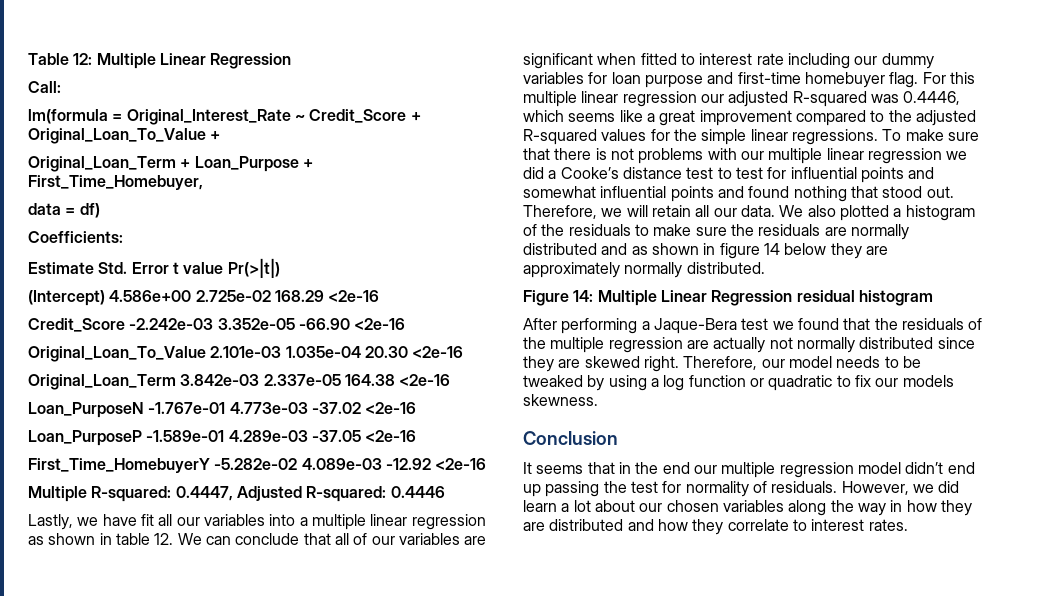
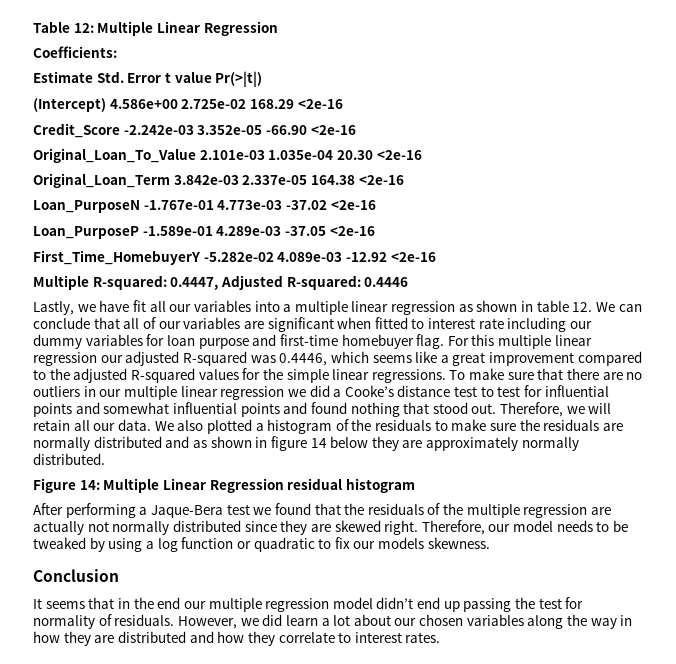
[28,81,61,93] [28,109,421,125] [28,128,221,144] [28,156,313,172] [28,175,203,190] [28,203,100,218] // Call: // lm(formula = Original_Interest_Rate ~ Credit_Score + Original_Loan_To_Value + // Original_Loan_Term + Loan_Purpose + First_Time_Homebuyer, // data = df) -> (278, 28) none
[595,148,737,164] is not problems with -> [602,372,643,380] [33,386,96,397] are no outliers in

